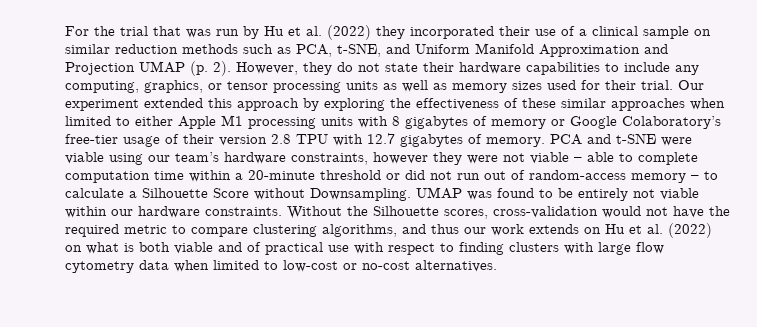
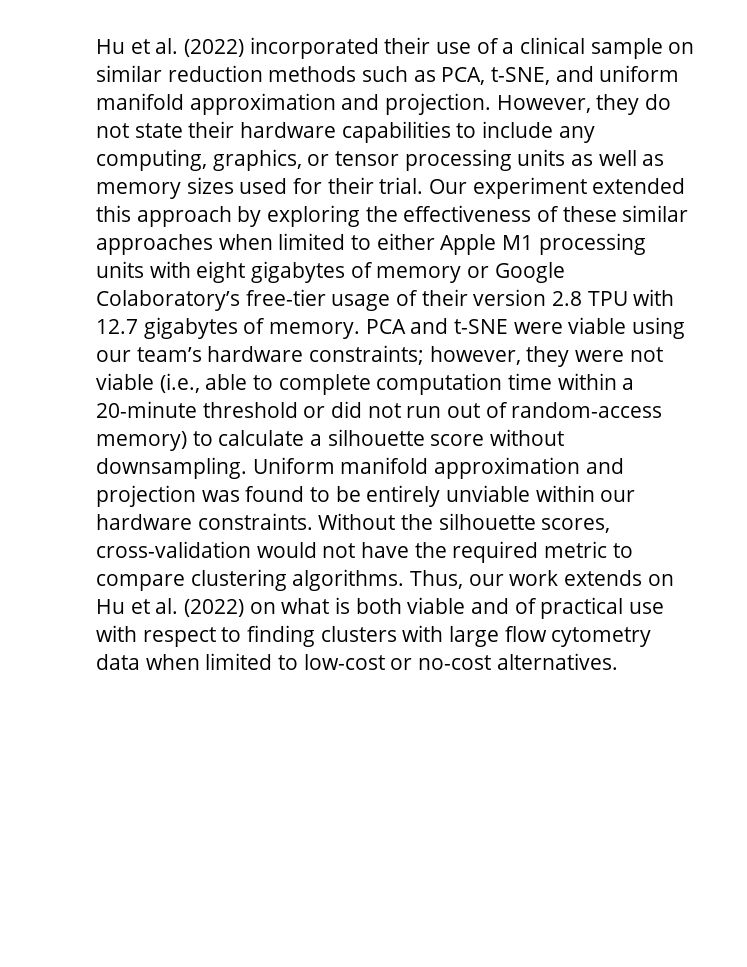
[65,25,405,40] For the trial that was run by Hu et al. (2022) they -> [96,38,245,57] Hu et al. (2022)
[415,43,668,57] [65,61,231,76] Uniform Manifold Approximation and Projection UMAP (p. 2). -> [599,65,680,82] [96,93,492,115] uniform manifold approximation and projection.
[392,116,400,126] 8 -> [196,261,246,283] eight
[291,152,428,165] constraints, however -> [309,345,521,365] constraints; however,
[574,157,582,162] – -> [159,373,200,393] (i.e.,
[631,173,699,183] memory – -> [96,431,187,451] memory)
[142,187,462,201] Silhouette Score without Downsampling. UMAP -> [327,429,565,446] [96,457,624,479] [96,485,196,507] silhouette score without downsampling. Uniform manifold approximation and projection
[633,188,699,200] not viable -> [446,485,531,502] unviable
[373,206,439,216] Silhouette -> [438,513,536,530] silhouette
[322,224,459,237] algorithms, and thus -> [292,569,464,591] algorithms. Thus,

